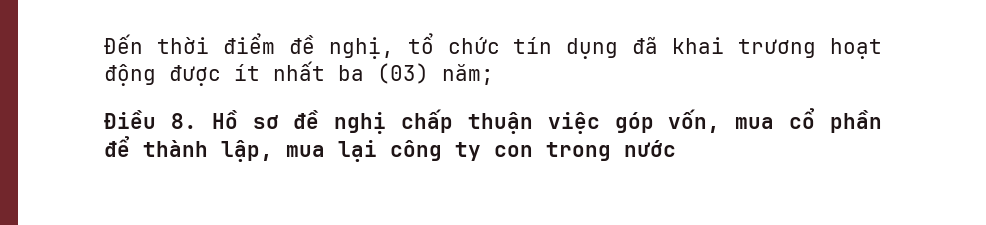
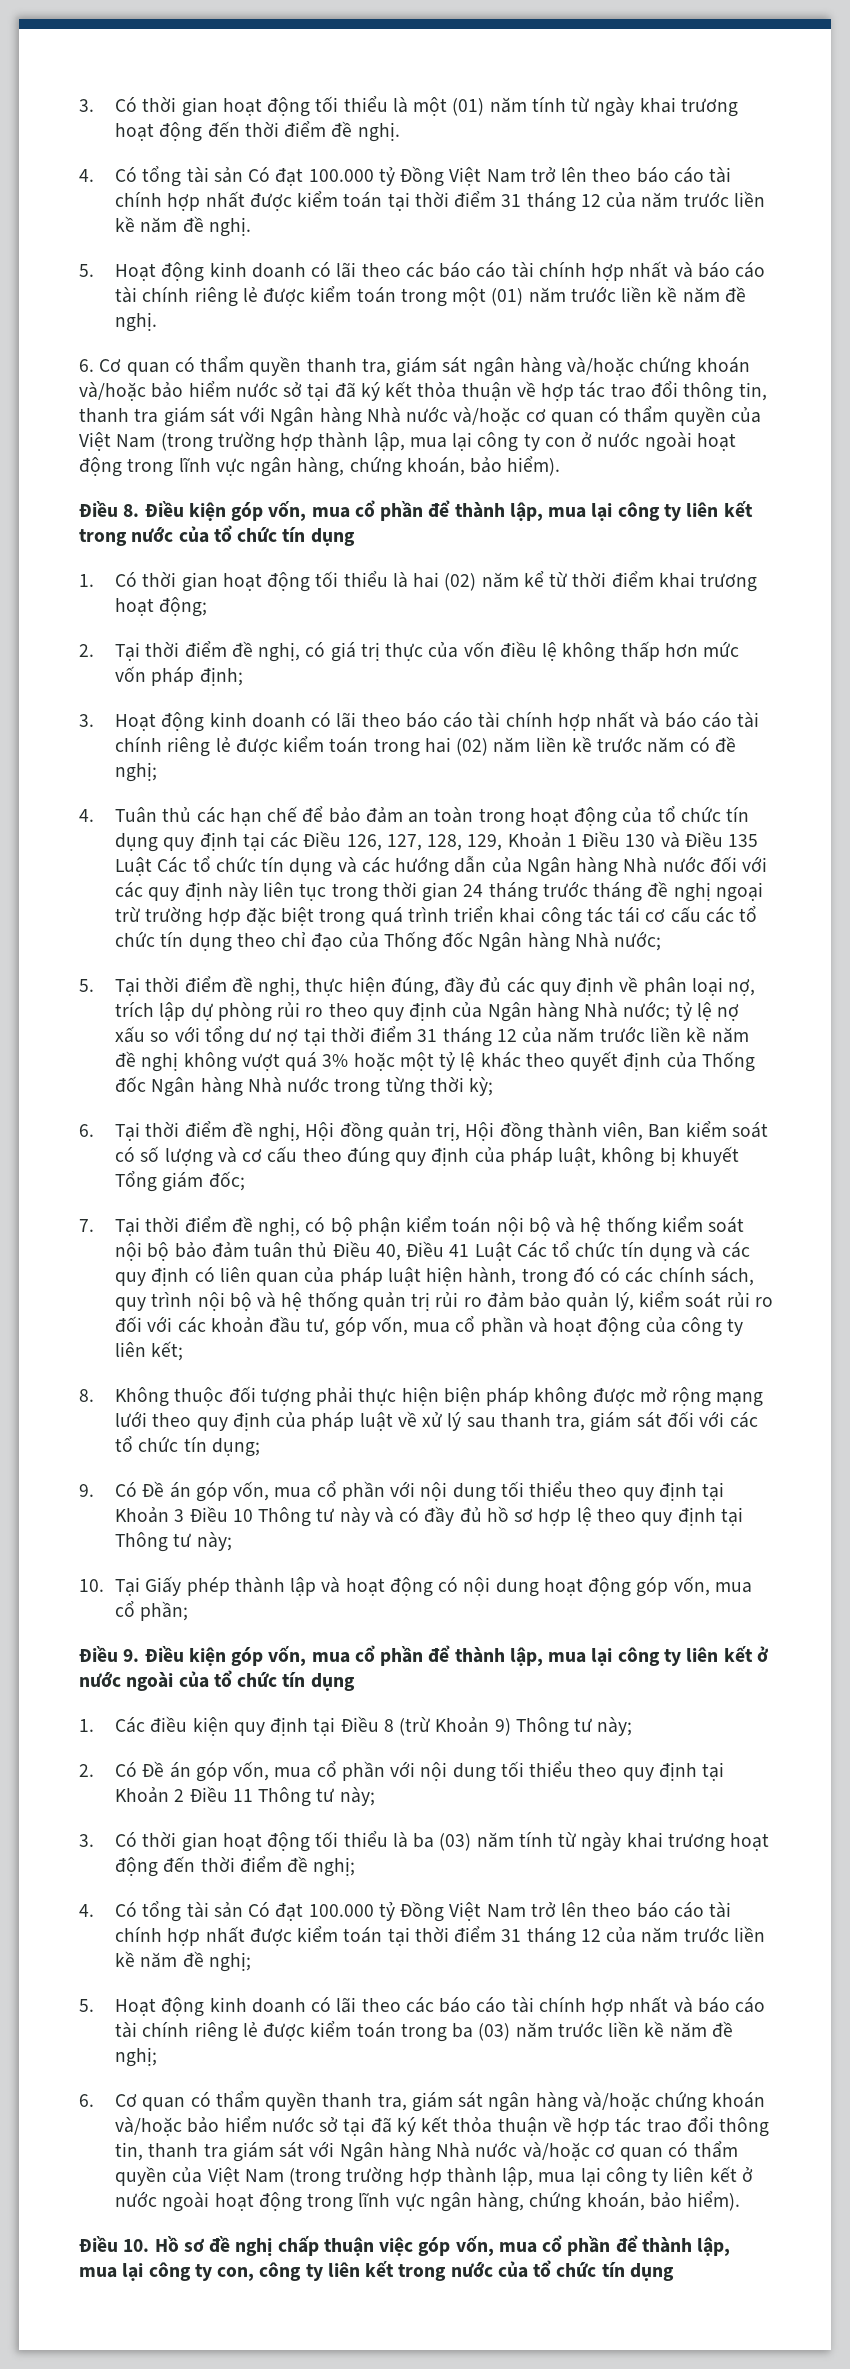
[104,33,882,59] [104,61,494,86] [104,110,197,129] Đến thời điểm đề nghị, tổ chức tín dụng đã khai trương hoạt động được ít nhất ba (03) năm; // Điều 8. -> [79,96,738,117] [114,121,400,142] [79,166,732,187] [114,191,765,212] [114,216,251,237] [79,261,766,282] [114,286,746,307] [114,312,157,332] [79,356,750,377] [79,381,767,402] [79,406,761,427] [79,432,736,452] [79,456,561,477] [79,500,753,522] [79,525,355,547] [79,571,758,592] [114,597,208,617] [79,641,740,662] [114,666,243,686] [79,711,760,732] [114,736,736,757] [114,762,157,782] [79,806,750,827] [114,831,759,852] [114,856,768,877] [114,881,763,902] [114,906,758,927] [114,931,662,952] [79,976,756,997] [114,1002,740,1022] [114,1026,749,1047] [114,1051,755,1072] [114,1076,494,1097] [79,1121,768,1142] [114,1146,739,1167] [114,1171,245,1192] [79,1216,745,1237] [114,1241,750,1262] [114,1267,754,1287] [114,1291,773,1312] [114,1316,744,1337] [114,1341,184,1361] [79,1386,764,1407] [114,1411,758,1432] [114,1436,260,1457] [79,1481,725,1502] [114,1506,743,1527] [114,1532,232,1552] [79,1576,752,1597] [114,1601,189,1621] [79,1645,769,1667] [79,1670,355,1692] [79,1716,633,1737] [79,1761,725,1782] [114,1786,375,1807] [79,1831,770,1852] [114,1856,356,1877] [79,1901,732,1922] [114,1926,765,1947] [114,1951,251,1972] [79,1996,766,2017] [114,2021,733,2042] [114,2047,157,2067] [79,2091,766,2112] [114,2116,770,2137] [114,2141,738,2162] [114,2166,753,2187] [114,2191,741,2212] [79,2236,150,2252] 3. Có thời gian hoạt động tối thiểu là một (01) năm tính từ ngày khai trương hoạt động đến thời điểm đề nghị. // 4. Có tổng tài sản Có đạt 100.000 tỷ Đồng Việt Nam trở lên theo báo cáo tài chính hợp nhất được kiểm toán tại thời điểm 31 tháng 12 của năm trước liền kề năm đề nghị. // 5. Hoạt động kinh doanh có lãi theo các báo cáo tài chính hợp nhất và báo cáo tài chính riêng lẻ được kiểm toán trong một (01) năm trước liền kề năm đề nghị. // 6. Cơ quan có thẩm quyền thanh tra, giám sát ngân hàng và/hoặc chứng khoán và/hoặc bảo hiểm nước sở tại đã ký kết thỏa thuận về hợp tác trao đổi thông tin, thanh tra giám sát với Ngân hàng Nhà nước và/hoặc cơ quan có thẩm quyền của Việt Nam (trong trường hợp thành lập, mua lại công ty con ở nước ngoài hoạt động trong lĩnh vực ngân hàng, chứng khoán, bảo hiểm). // Điều 8. Điều kiện góp vốn, mua cổ phần để thành lập, mua lại công ty liên kết trong nước của tổ chức tín dụng // 1. Có thời gian hoạt động tối thiểu là hai (02) năm kể từ thời điểm khai trương hoạt động; // 2. Tại thời điểm đề nghị, có giá trị thực của vốn điều lệ không thấp hơn mức vốn pháp định; // 3. Hoạt động kinh doanh có lãi theo báo cáo tài chính hợp nhất và báo cáo tài chính riêng lẻ được kiểm toán trong hai (02) năm liền kề trước năm có đề nghị; // 4. Tuân thủ các hạn chế để bảo đảm an toàn trong hoạt động của tổ chức tín dụng quy định tại các Điều 126, 127, 128, 129, Khoản 1 Điều 130 và Điều 135 Luật Các tổ chức tín dụng và các hướng dẫn của Ngân hàng Nhà nước đối với các quy định này liên tục trong thời gian 24 tháng trước tháng đề nghị ngoại trừ trường hợp đặc biệt trong quá trình triển khai công tác tái cơ cấu các tổ chức tín dụng theo chỉ đạo của Thống đốc Ngân hàng Nhà nước; // 5. Tại thời điểm đề nghị, thực hiện đúng, đầy đủ các quy định về phân loại nợ, trích lập dự phòng rủi ro theo quy định của Ngân hàng Nhà nước; tỷ lệ nợ xấu so với tổng dư nợ tại thời điểm 31 tháng 12 của năm trước liền kề năm đề nghị không vượt quá 3% hoặc một tỷ lệ khác theo quyết định của Thống đốc Ngân hàng Nhà nước trong từng thời kỳ; // 6. Tại thời điểm đề nghị, Hội đồng quản trị, Hội đồng thành viên, Ban kiểm soát có số lượng và cơ cấu theo đúng quy định của pháp luật, không bị khuyết Tổng giám đốc; // 7. Tại thời điểm đề nghị, có bộ phận kiểm toán nội bộ và hệ thống kiểm soát nội bộ bảo đảm tuân thủ Điều 40, Điều 41 Luật Các tổ chức tín dụng và các quy định có liên quan của pháp luật hiện hành, trong đó có các chính sách, quy trình nội bộ và hệ thống quản trị rủi ro đảm bảo quản lý, kiểm soát rủi ro đối với các khoản đầu tư, góp vốn, mua cổ phần và hoạt động của công ty liên kết; // 8. Không thuộc đối tượng phải thực hiện biện pháp không được mở rộng mạng lưới theo quy định của pháp luật về xử lý sau thanh tra, giám sát đối với các tổ chức tín dụng; // 9. Có Đề án góp vốn, mua cổ phần với nội dung tối thiểu theo quy định tại Khoản 3 Điều 10 Thông tư này và có đầy đủ hồ sơ hợp lệ theo quy định tại Thông tư này; // 10. Tại Giấy phép thành lập và hoạt động có nội dung hoạt động góp vốn, mua cổ phần; // Điều 9. Điều kiện góp vốn, mua cổ phần để thành lập, mua lại công ty liên kết ở nước ngoài của tổ chức tín dụng // 1. Các điều kiện quy định tại Điều 8 (trừ Khoản 9) Thông tư này; // 2. Có Đề án góp vốn, mua cổ phần với nội dung tối thiểu theo quy định tại Khoản 2 Điều 11 Thông tư này; // 3. Có thời gian hoạt động tối thiểu là ba (03) năm tính từ ngày khai trương hoạt động đến thời điểm đề nghị; // 4. Có tổng tài sản Có đạt 100.000 tỷ Đồng Việt Nam trở lên theo báo cáo tài chính hợp nhất được kiểm toán tại thời điểm 31 tháng 12 của năm trước liền kề năm đề nghị; // 5. Hoạt động kinh doanh có lãi theo các báo cáo tài chính hợp nhất và báo cáo tài chính riêng lẻ được kiểm toán trong ba (03) năm trước liền kề năm đề nghị; // 6. Cơ quan có thẩm quyền thanh tra, giám sát ngân hàng và/hoặc chứng khoán và/hoặc bảo hiểm nước sở tại đã ký kết thỏa thuận về hợp tác trao đổi thông tin, thanh tra giám sát với Ngân hàng Nhà nước và/hoặc cơ quan có thẩm quyền của Việt Nam (trong trường hợp thành lập, mua lại công ty liên kết ở nước ngoài hoạt động trong lĩnh vực ngân hàng, chứng khoán, bảo hiểm). // Điều 10.
[494,140,676,161] con trong nước -> [217,2260,674,2282] con, công ty liên kết trong nước của tổ chức tín dụng

